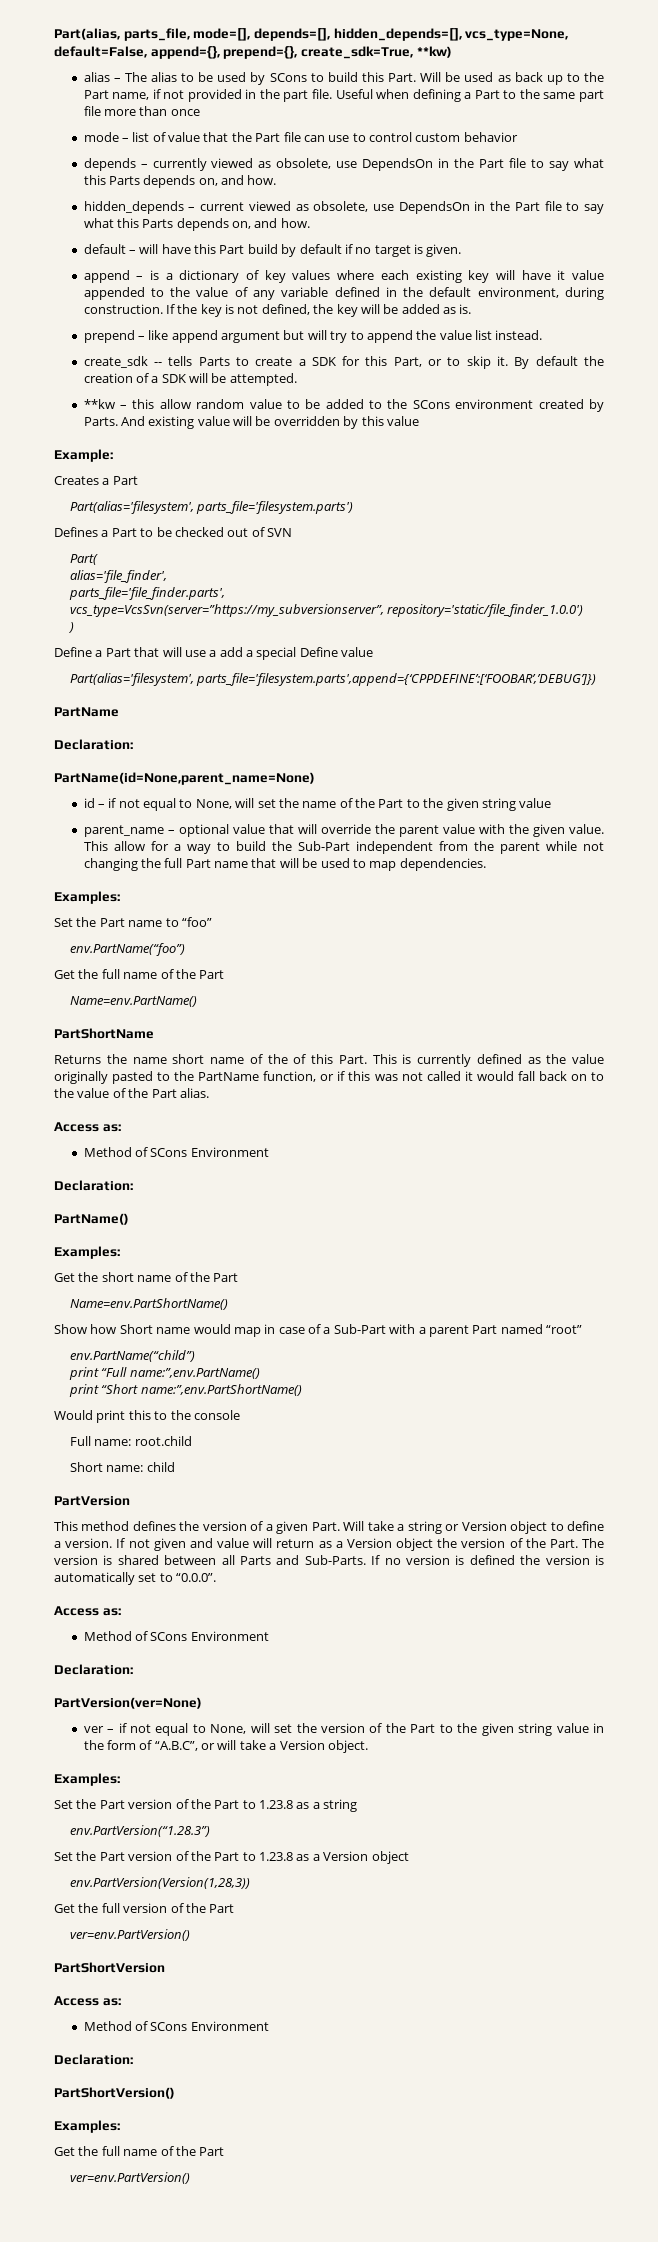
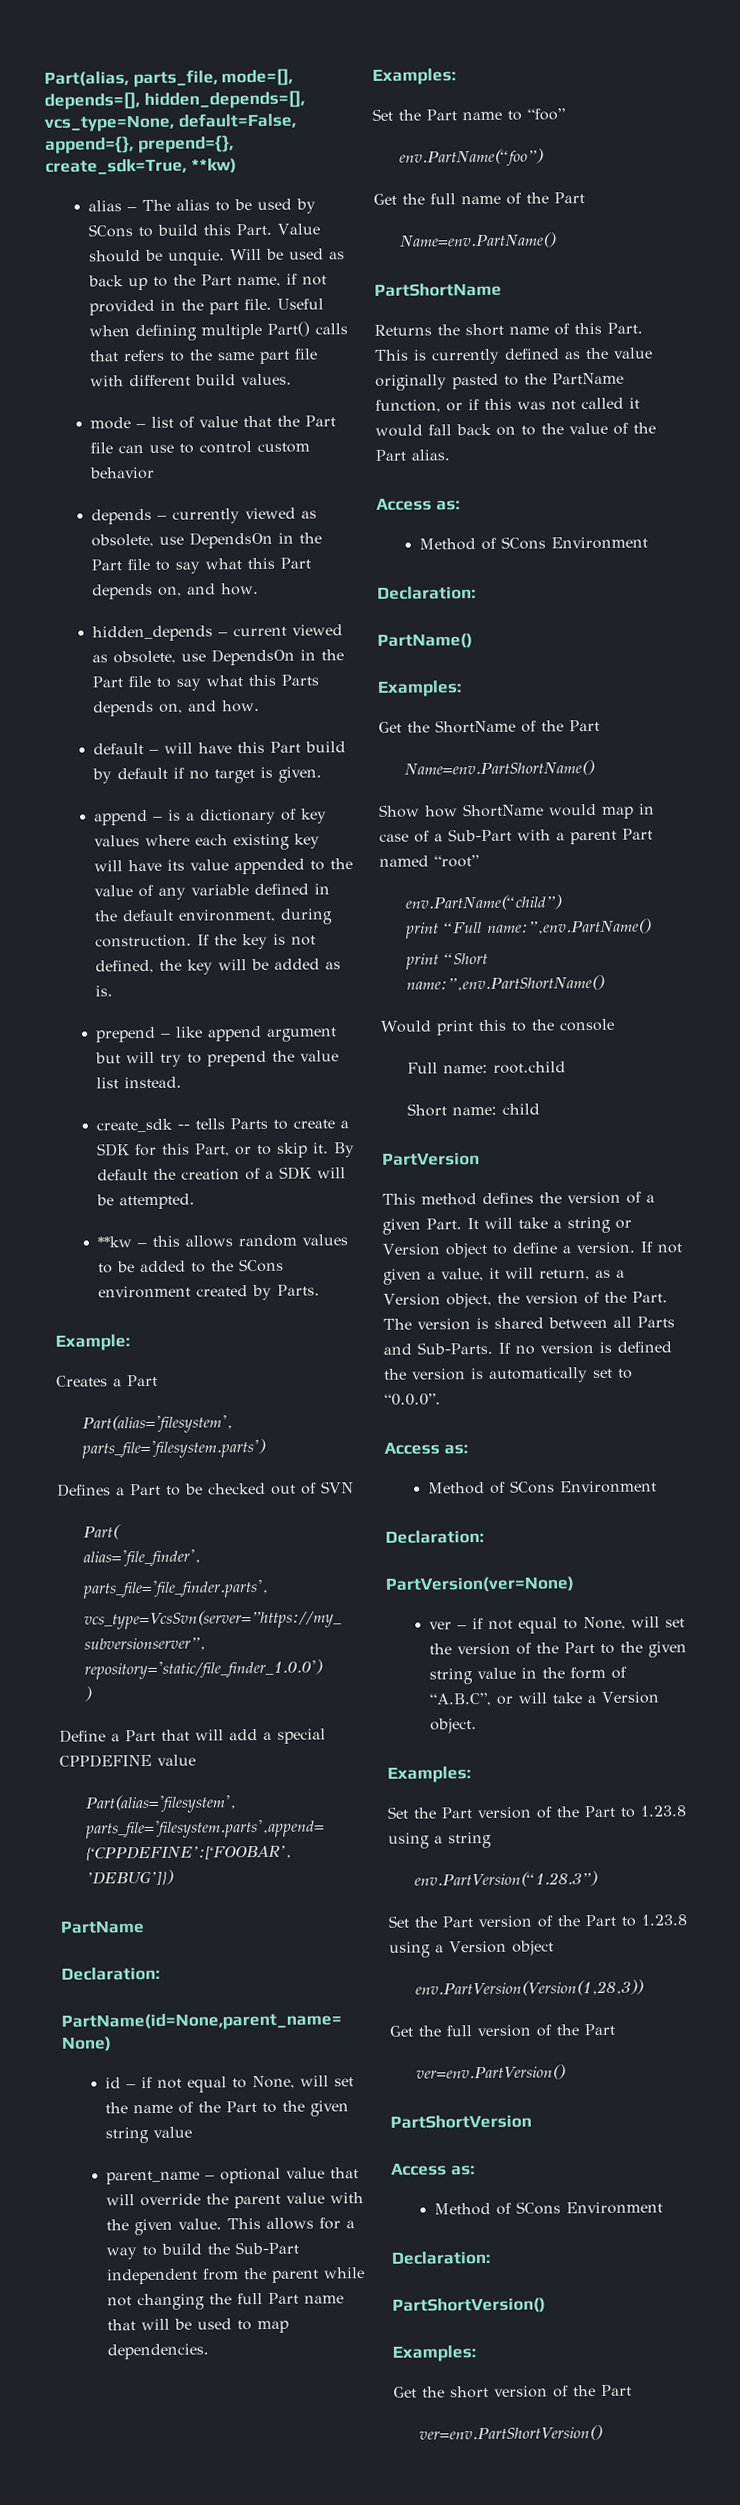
(417, 77) none -> [277,223,321,235] [89,249,226,266] Value should be unquie.
[464,90,500,99] a Part -> [201,321,349,340] [89,349,166,362] multiple Part() calls that refers
[103,106,200,116] more than once -> [90,373,293,387] with different build values.
[108,176,140,185] Parts -> [280,557,312,569] Part
[557,270,566,280] it -> [167,859,186,871] its
[366,330,413,343] append -> [207,1050,268,1067] prepend
[159,399,282,409] allow random value -> [185,1234,349,1248] allows random values
[120,416,419,429] And existing value will be overridden by this value -> (321, 1290) none
[184,650,217,657] use a -> (224, 1735) none
[299,647,338,657] Define -> [59,1753,152,1768] CPPDEFINE
[113,841,145,851] allow -> [266,2217,315,2230] allows
[132,1054,307,1064] name short name of the of -> [465,323,570,337] short name of
[101,1272,172,1282] short name -> [435,719,516,734] ShortName
[119,1324,191,1334] Short name -> [463,803,544,818] ShortName
[343,1521,365,1531] Will -> [467,1217,513,1230] It will
[189,1538,434,1551] and value will return as a Version object -> [427,1267,625,1282] [383,1292,492,1309] a value, it will return, as a Version object,
[296,1802,310,1809] as -> [388,1832,430,1849] using
[296,1854,310,1861] as -> [389,1941,431,1958] using
[101,2146,225,2156] [69,2172,190,2184] full name of the Part // ver=env.PartVersion() -> [450,2384,632,2399] [418,2424,603,2442] short version of the Part // ver=env.PartShortVersion()

